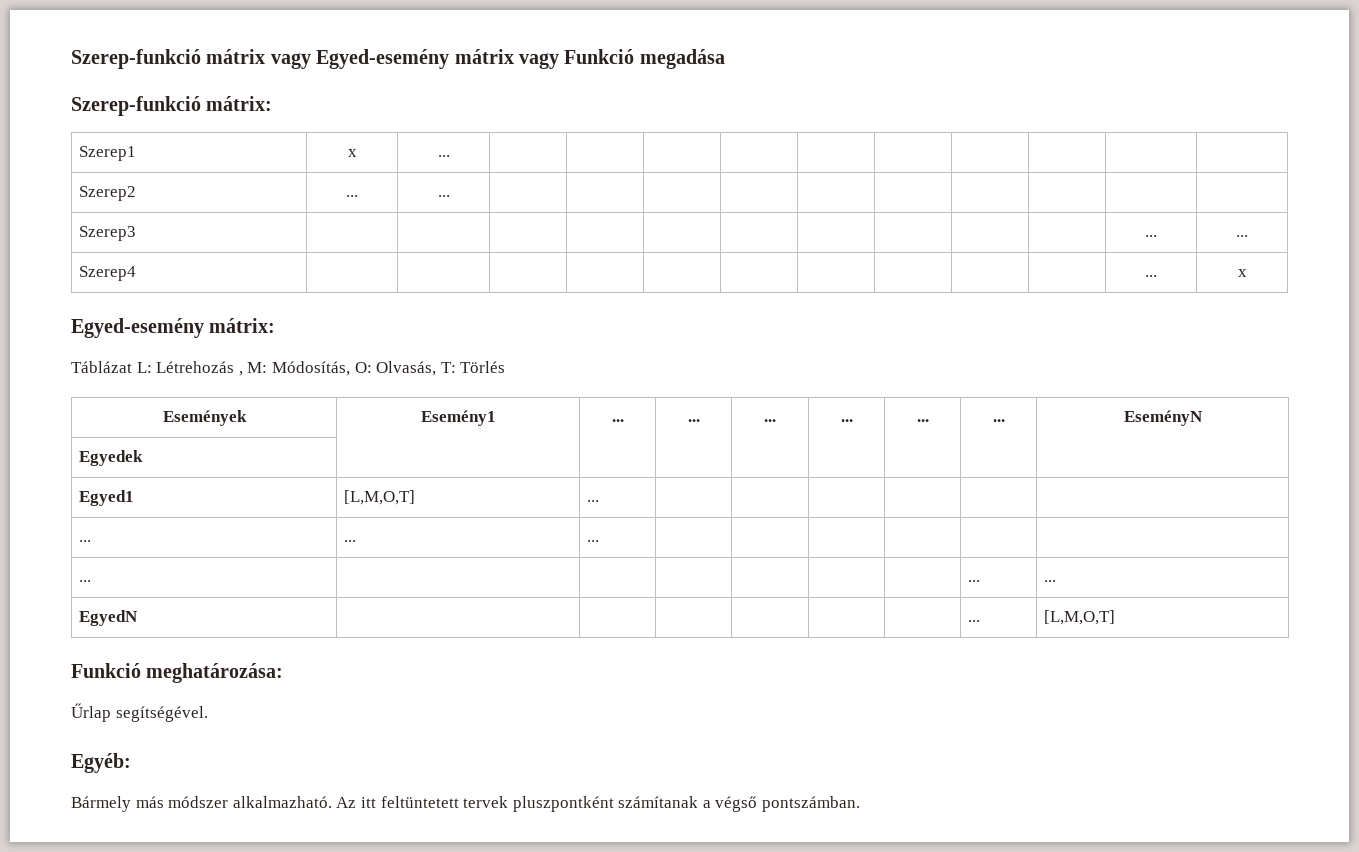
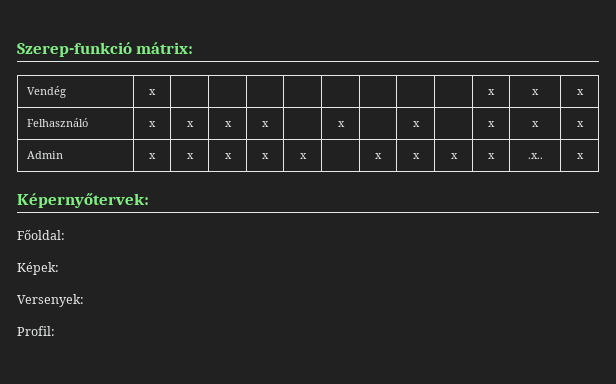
[71,49,725,69] [71,96,273,116] [78,146,136,161] [347,149,357,157] [437,155,450,157] [78,186,136,201] [346,195,358,197] [437,195,450,197] [78,226,136,241] [1145,235,1157,237] [1236,235,1248,237] [78,266,136,281] [1145,275,1157,277] [1237,269,1247,277] [71,318,276,338] [71,361,506,376] [162,410,247,426] [420,410,496,426] [611,419,624,422] [687,419,700,422] [764,419,776,422] [840,419,853,422] [916,419,929,422] [992,419,1005,422] [1123,410,1203,426] [78,450,143,466] [78,490,134,506] [343,490,415,505] [586,500,599,502] [78,540,91,542] [343,540,356,542] [586,540,599,542] [78,580,91,582] [967,580,980,582] [1043,580,1056,582] [78,610,138,626] [967,620,980,622] [1043,610,1115,625] [71,663,284,683] [71,703,208,722] [71,753,131,773] [71,796,861,812] Szerep-funkció mátrix vagy Egyed-esemény mátrix vagy Funkció megadása // Szerep-funkció mátrix: // Szerep1 | x | ... | | | | | | | | | | // Szerep2 | ... | ... | | | | | | | | | | // Szerep3 | | | | | | | | | | | ... | ... // Szerep4 | | | | | | | | | | | ... | x // Egyed-esemény mátrix: // Táblázat L: Létrehozás , M: Módosítás, O: Olvasás, T: Törlés // Események | Esemény1 | ... | ... | ... | ... | ... | ... | EseményN // Egyedek | | | | | | | | // Egyed1 | [L,M,O,T] | ... | | | | | | // ... | ... | ... | | | | | | // ... | | | | | | | ... | ... // EgyedN | | | | | | | ... | [L,M,O,T] // Funkció meghatározása: // Űrlap segítségével. // Egyéb: // Bármely más módszer alkalmazható. Az itt feltüntetett tervek pluszpontként számítanak a végső pontszámban. -> [17,42,194,57] [26,86,66,98] [149,89,156,95] [488,89,495,95] [532,89,539,95] [576,89,584,95] [26,118,88,127] [149,121,156,127] [186,121,194,127] [224,121,232,127] [262,121,269,127] [337,121,345,127] [412,121,420,127] [488,121,495,127] [532,121,539,127] [576,121,584,127] [26,151,63,159] [149,153,156,159] [186,153,194,159] [224,153,232,159] [262,153,269,159] [299,153,307,159] [375,153,382,159] [412,153,420,159] [450,153,458,159] [488,153,495,159] [527,153,543,159] [576,153,584,159] [17,193,149,208] [17,229,65,240] [17,262,59,275] [17,294,84,307] [17,326,55,336] Szerep-funkció mátrix: // Vendég | x | | | | | | | | | x | x | x // Felhasználó | x | x | x | x | | x | | x | | x | x | x // Admin | x | x | x | x | x | | x | x | x | x | .x.. | x // Képernyőtervek: // Főoldal: // Képek: // Versenyek: // Profil:

